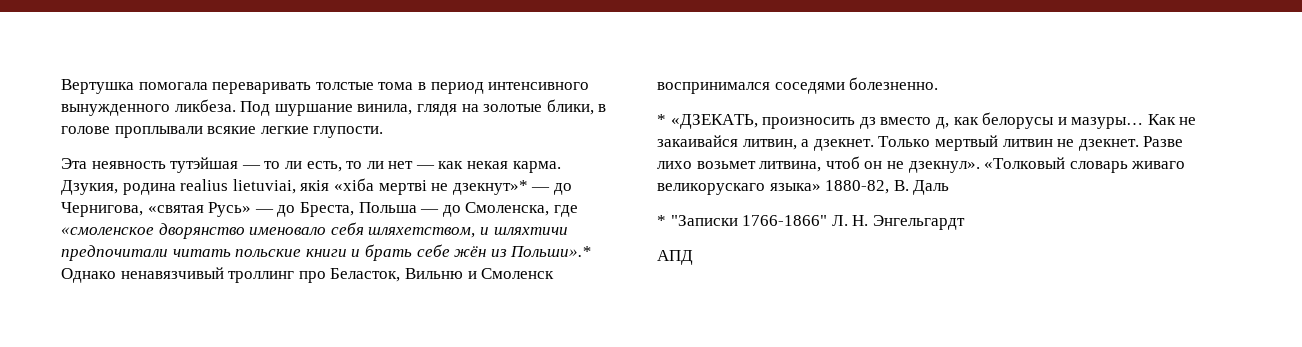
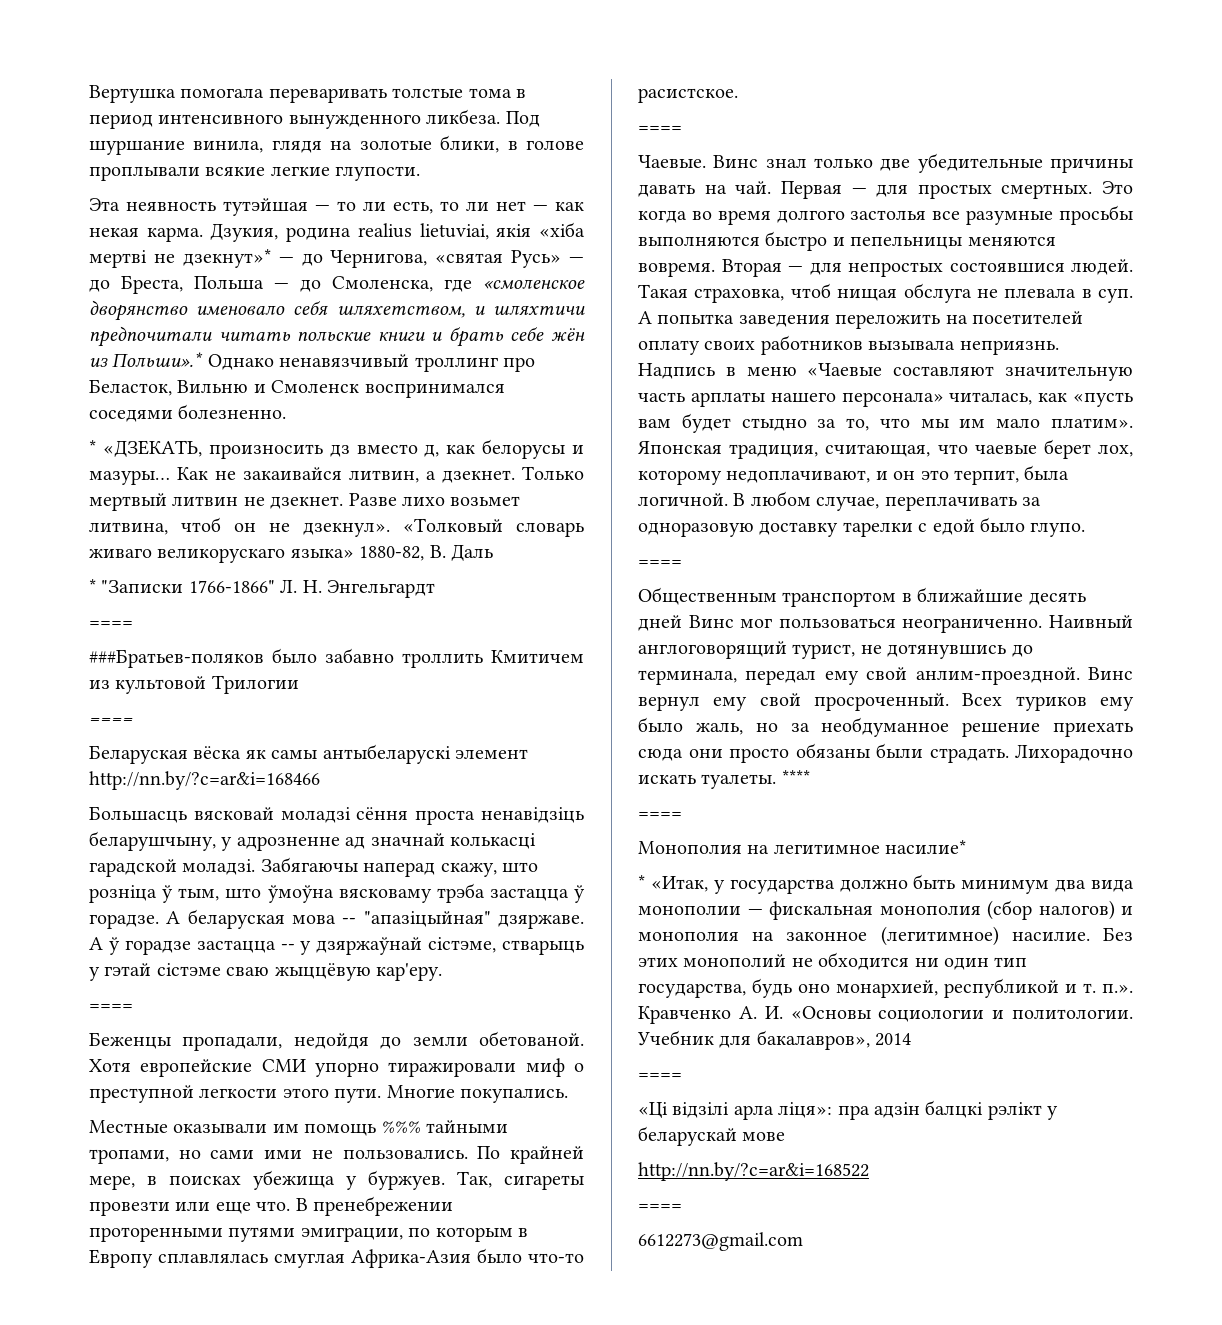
[657,250,693,265] АПД -> [89,621,133,628] [89,648,584,668] [89,675,299,694] [89,718,133,724] [89,744,528,764] [89,771,320,790] [89,806,584,825] [89,831,536,851] [89,857,538,877] [89,883,585,903] [89,909,584,929] [89,937,584,955] [89,963,442,981] [89,1004,133,1011] [89,1031,584,1051] [89,1058,584,1077] [89,1085,568,1103] [89,1120,508,1136] [89,1146,584,1164] [89,1170,584,1190] [89,1196,453,1216] [89,1227,528,1242] [89,1248,584,1268] [638,88,738,103] [638,126,682,133] [638,153,1133,173] [638,181,1133,199] [638,205,1133,225] [638,231,1056,251] [638,259,1133,277] [638,283,1133,303] [638,311,1083,329] [638,335,1059,355] [638,363,1133,381] [638,392,1133,407] [638,413,1133,433] [638,439,1133,459] [638,465,1070,485] [638,491,1041,511] [638,517,1086,537] [638,560,682,567] [638,587,1086,607] [638,615,1133,633] [638,641,1033,659] [638,667,1133,685] [638,693,1134,711] [638,717,1133,737] [638,743,1133,763] [638,770,810,789] [638,812,682,819] [638,840,967,854] [638,874,1134,894] [638,900,1133,920] [638,926,1133,946] [638,952,1028,970] [638,978,1133,998] [638,1006,1133,1024] [637,1030,912,1050] [638,1073,682,1080] [638,1100,1059,1120] [638,1126,786,1146] [638,1162,869,1181] [638,1204,682,1211] [638,1232,803,1251] ==== // ###Братьев-поляков было забавно троллить Кмитичем из культовой Трилогии // ==== // Беларуская вёска як самы антыбеларускі элемент http://nn.by/?c=ar&i=168466 // Большасць вясковай моладзі сёння проста ненавідзіць беларушчыну, у адрозненне ад значнай колькасці гарадской моладзі. Забягаючы наперад скажу, што розніца ў тым, што ўмоўна вясковаму трэба застацца ў горадзе. А беларуская мова -- "апазіцыйная" дзяржаве. А ў горадзе застацца -- у дзяржаўнай сістэме, стварыць у гэтай сістэме сваю жыццёвую кар'еру. // ==== // Беженцы пропадали, недойдя до земли обетованой. Хотя европейские СМИ упорно тиражировали миф о преступной легкости этого пути. Многие покупались. // Местные оказывали им помощь %%% тайными тропами, но сами ими не пользовались. По крайней мере, в поисках убежища у буржуев. Так, сигареты провезти или еще что. В пренебрежении проторенными путями эмиграции, по которым в Европу сплавлялась смуглая Африка-Азия было что-то расистское. // ==== // Чаевые. Винс знал только две убедительные причины давать на чай. Первая — для простых смертных. Это когда во время долгого застолья все разумные просьбы выполняются быстро и пепельницы меняются вовремя. Вторая — для непростых состоявшися людей. Такая страховка, чтоб нищая обслуга не плевала в суп. А попытка заведения переложить на посетителей оплату своих работников вызывала неприязнь. Надпись в меню «Чаевые составляют значительную часть арплаты нашего персонала» читалась, как «пусть вам будет стыдно за то, что мы им мало платим». Японская традиция, считающая, что чаевые берет лох, которому недоплачивают, и он это терпит, была логичной. В любом случае, переплачивать за одноразовую доставку тарелки с едой было глупо. // ==== // Общественным транспортом в ближайшие десять дней Винс мог пользоваться неограниченно. Наивный англоговорящий турист, не дотянувшись до терминала, передал ему свой анлим-проездной. Винс вернул ему свой просроченный. Всех туриков ему было жаль, но за необдуманное решение приехать сюда они просто обязаны были страдать. Лихорадочно искать туалеты. **** // ==== // Монополия на легитимное насилие* // * «Итак, у государства должно быть минимум два вида монополии — фискальная монополия (сбор налогов) и монополия на законное (легитимное) насилие. Без этих монополий не обходится ни один тип государства, будь оно монархией, республикой и т. п.». Кравченко А. И. «Основы социологии и политологии. Учебник для бакалавров», 2014 // ==== // «Ці відзілі арла ліця»: пра адзін балцкі рэлікт у беларускай мове // http://nn.by/?c=ar&i=168522 // ==== // 6612273@gmail.com

